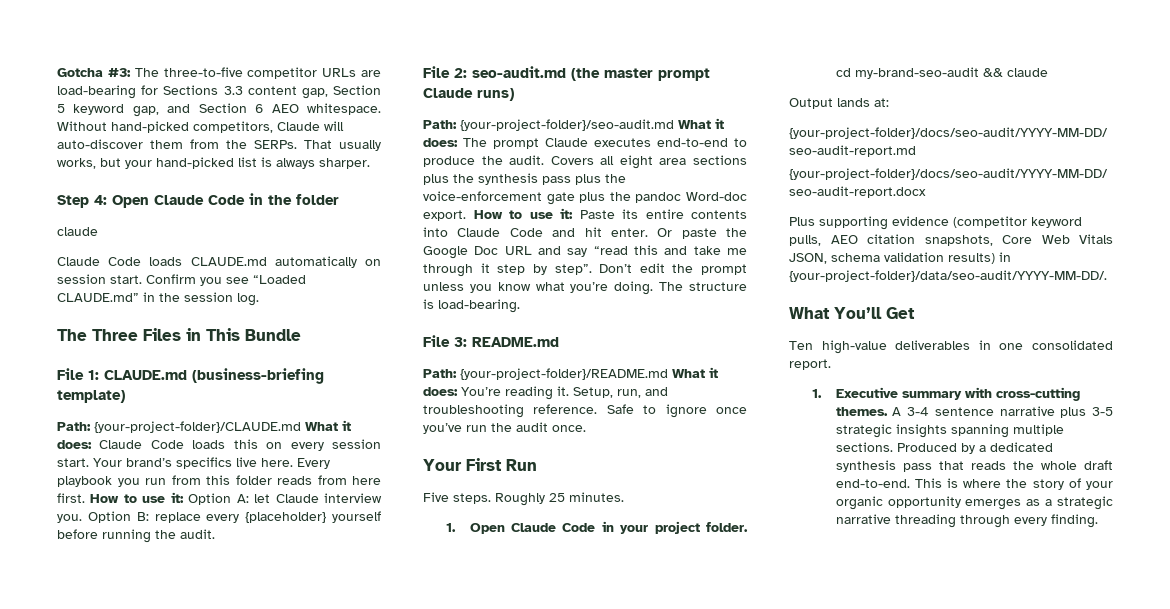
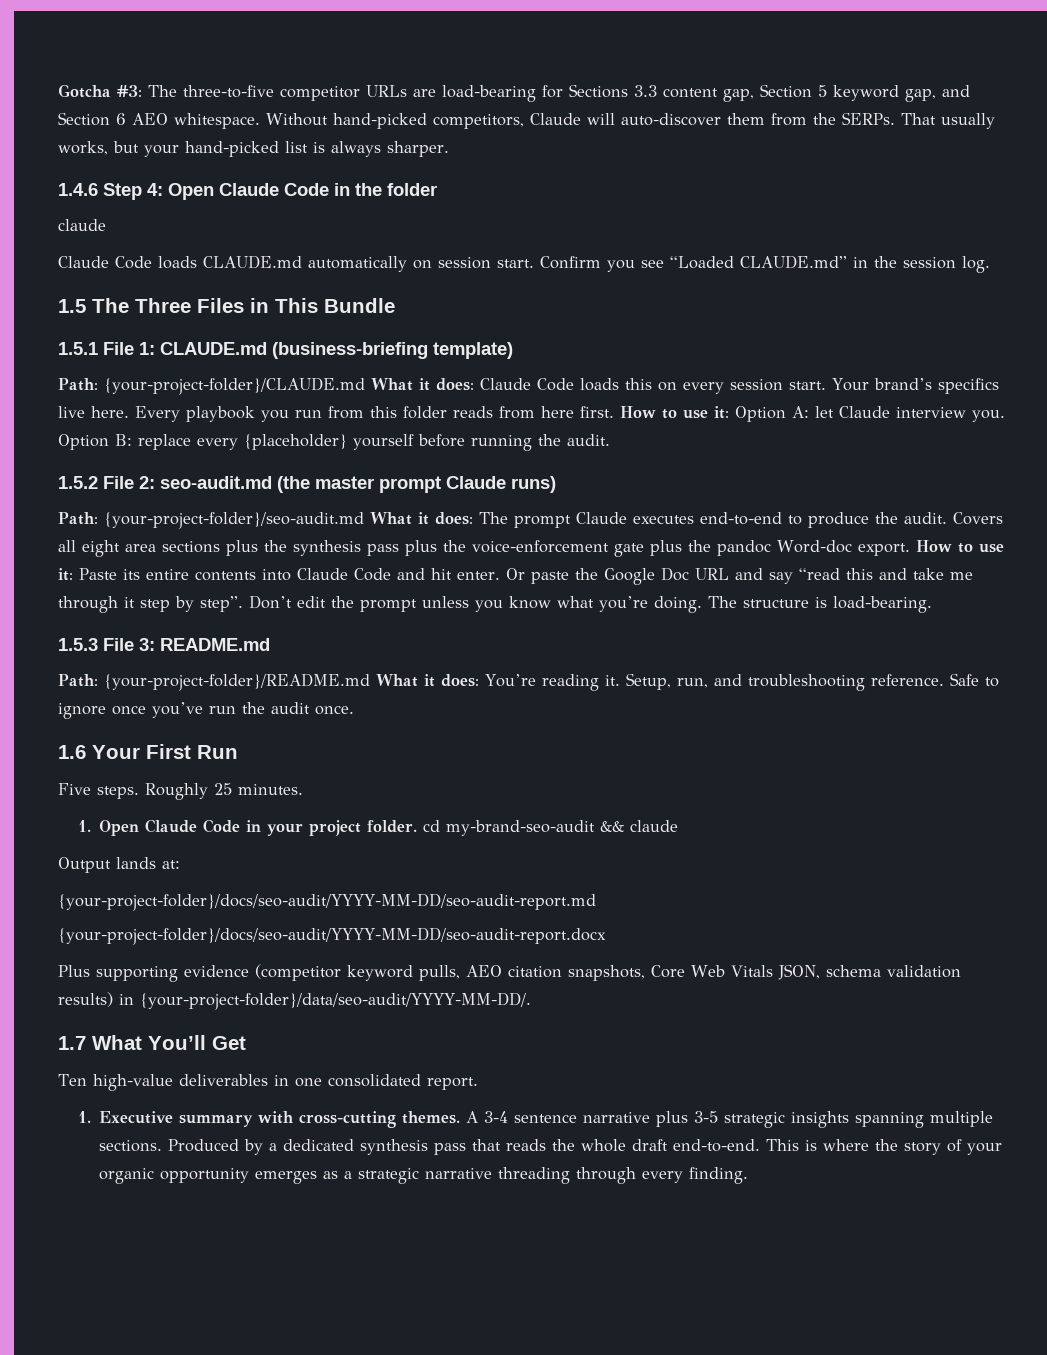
(370, 163) none -> [58,183,98,196] 1.4.6
(259, 299) none -> [58,299,86,313] 1.5
(301, 335) none -> [58,342,98,355] 1.5.1
(215, 534) none -> [58,476,98,489] 1.5.2
(520, 306) none -> [58,638,98,651] 1.5.3
(586, 428) none -> [58,745,86,759] 1.6
(1107, 276) none -> [58,1036,86,1050] 1.7

